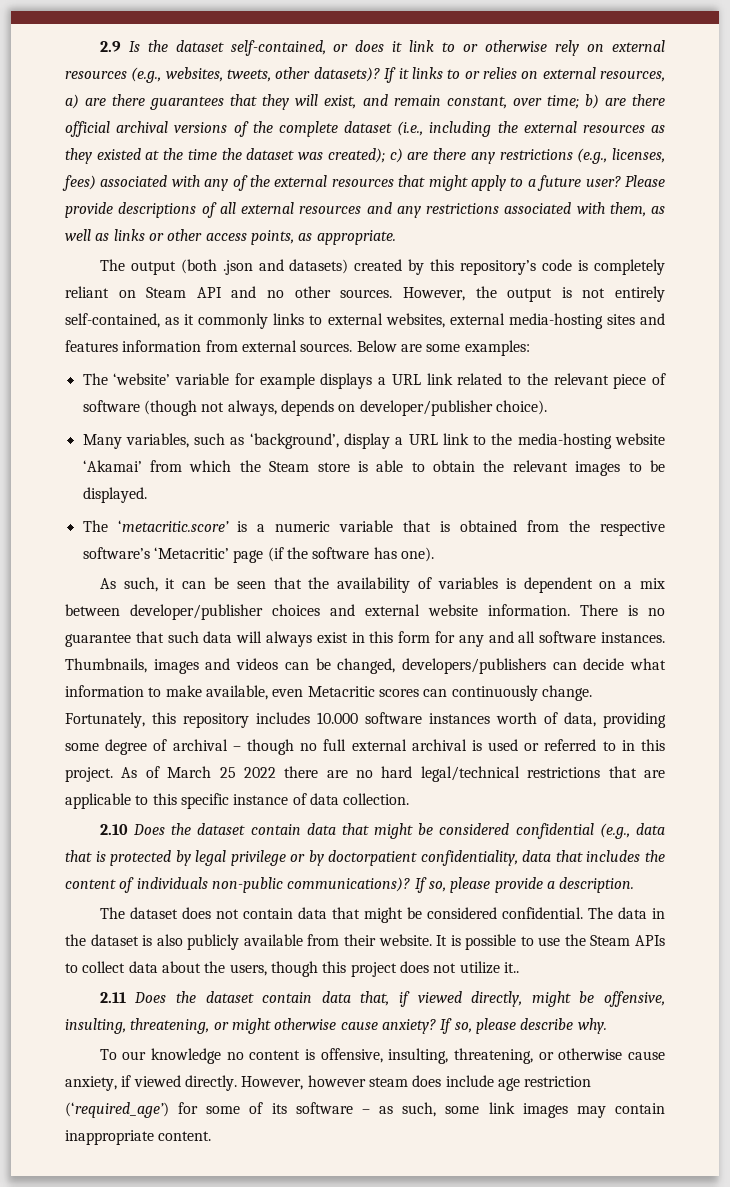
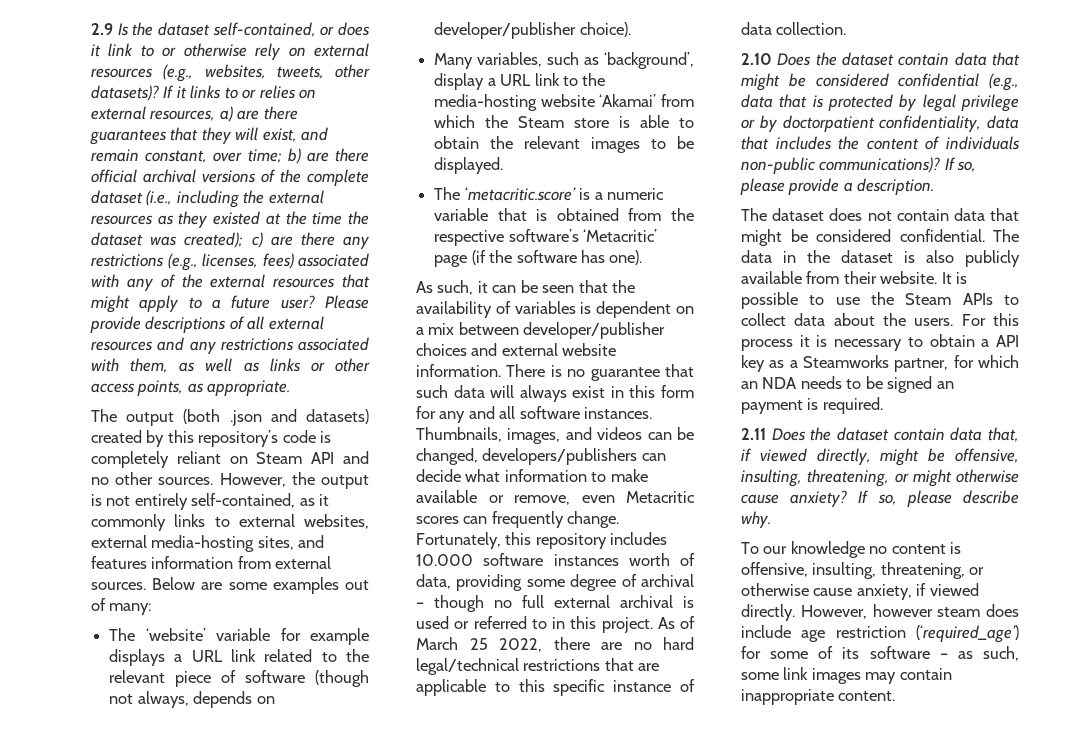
[606,314,635,325] sites -> [257,536,294,550] sites,
[464,340,530,356] examples: -> [272,577,370,594] [91,598,152,615] examples out of many:
[153,659,199,674] images -> [507,428,561,444] images,
[205,685,268,700] available, -> [416,490,570,505] available or remove,
[451,685,538,701] continuously -> [491,511,564,528] frequently
[243,767,276,778] 2022 -> [499,638,542,652] 2022,
[229,961,519,977] users, though this project does not utilize it.. -> [914,313,1019,326] [741,334,1019,351] [741,355,1019,372] [741,376,954,393] [741,397,883,414] users. For this process it is necessary to obtain a API key as a Steamworks partner, for which an NDA needs to be signed an payment is required.

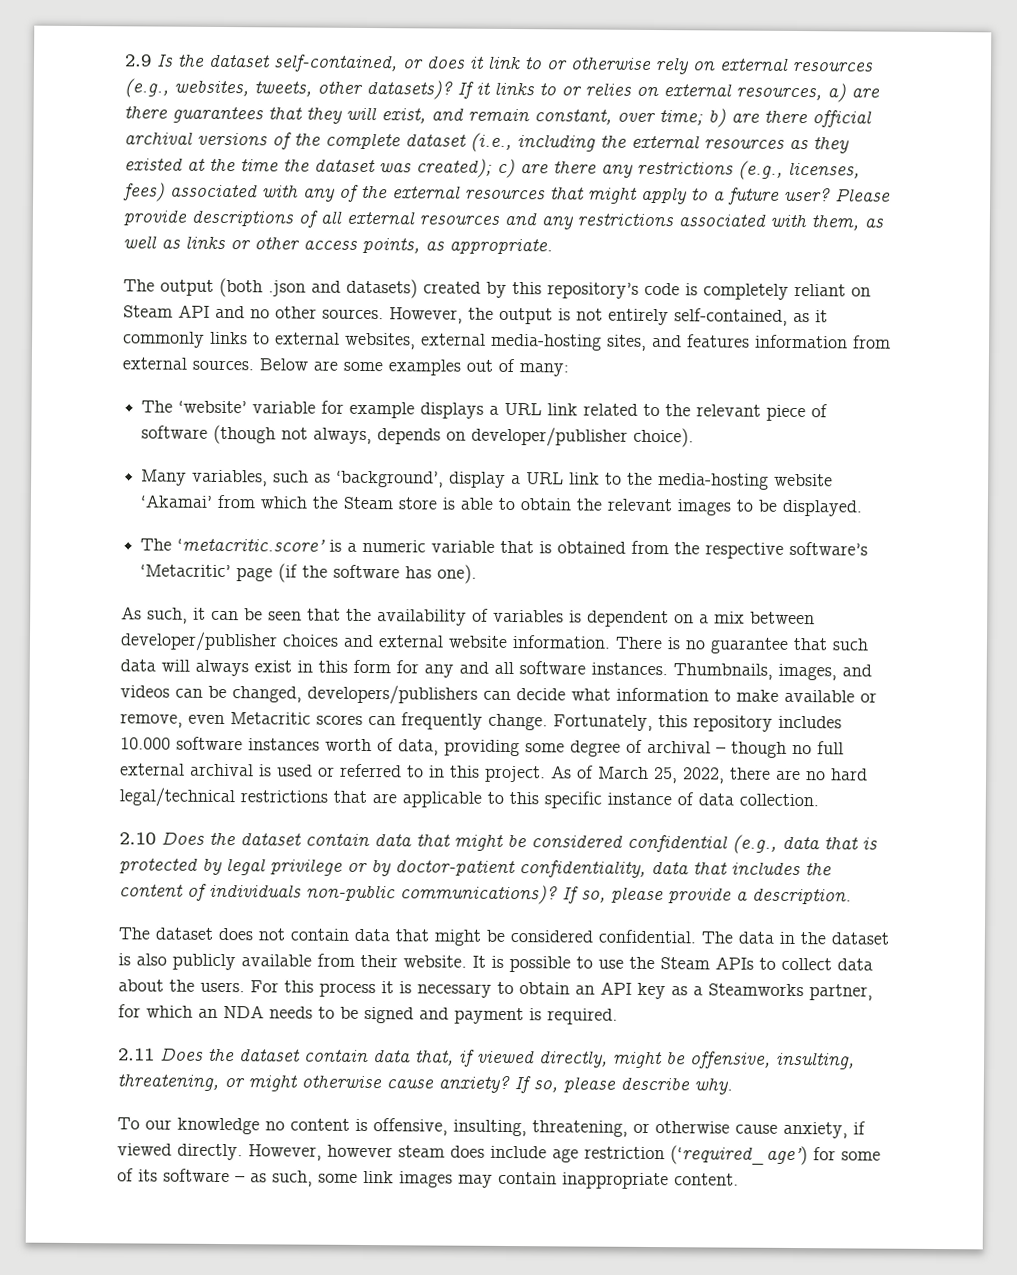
[469,638,488,650] 25 -> [653,767,678,784] 25,
[782,115,875,132] doctorpatient -> [395,860,516,877] doctor-patient
[981,339,990,347] a -> [575,985,595,995] an
[936,381,954,389] an -> [419,1007,449,1020] and

